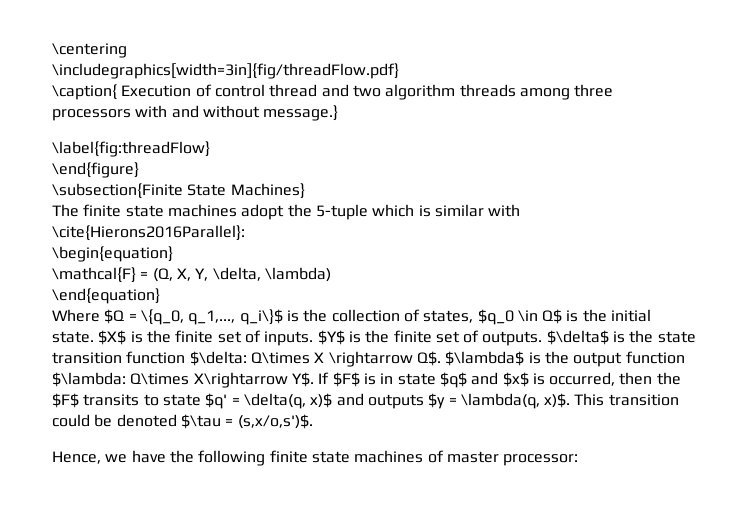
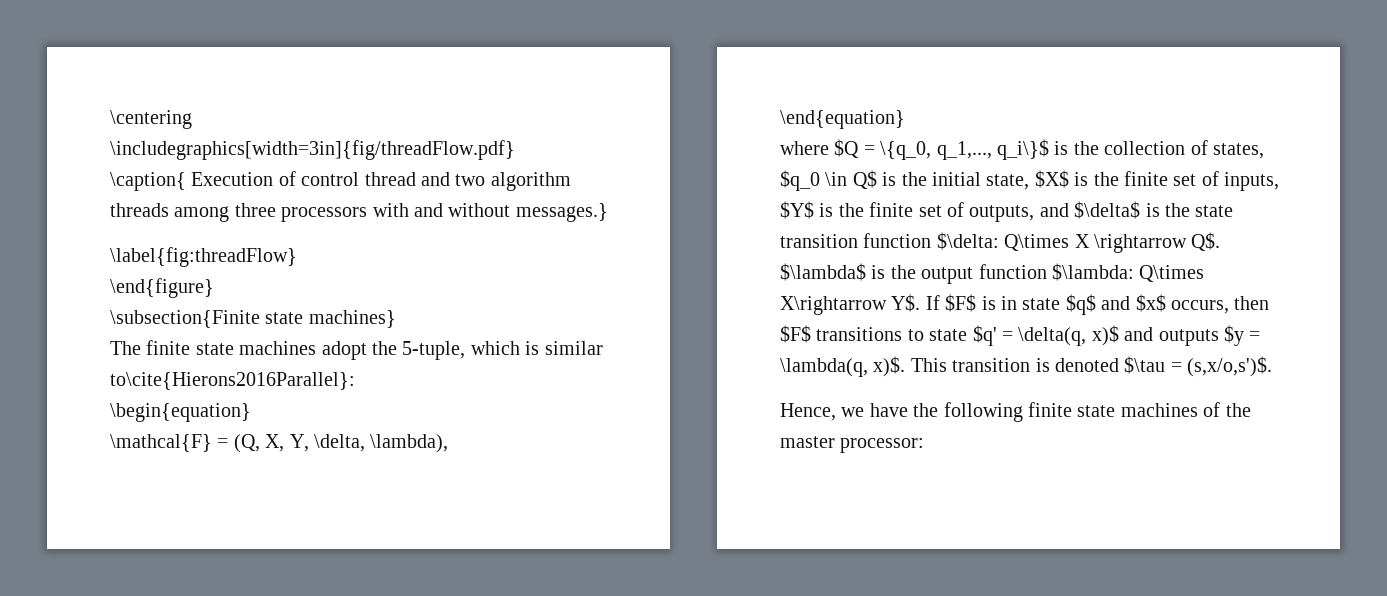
[263,105,339,121] message.} -> [515,203,608,222] messages.}
[187,183,305,199] State Machines} -> [265,310,396,328] state machines}
[315,204,368,220] 5-tuple -> [402,341,466,360] 5-tuple,
[488,204,521,217] [52,225,245,241] with \cite{Hierons2016Parallel}: -> [110,372,355,390] to\cite{Hierons2016Parallel}:
[264,267,331,282] \lambda) -> [370,434,449,453] \lambda),
[52,309,100,322] Where -> [780,141,829,155] where
[52,331,94,343] state. -> [986,174,1030,190] state,
[264,331,314,346] inputs. -> [1224,172,1280,191] inputs,
[482,331,543,346] outputs. -> [969,203,1069,222] outputs, and
[532,372,681,386] [52,393,140,408] is occurred, then the $F$ transits -> [1171,296,1270,314] [780,325,903,343] occurs, then $F$ transitions
[52,414,113,427] could be -> [1035,358,1050,372] is
(444, 456) none -> [1225,403,1251,417] the

